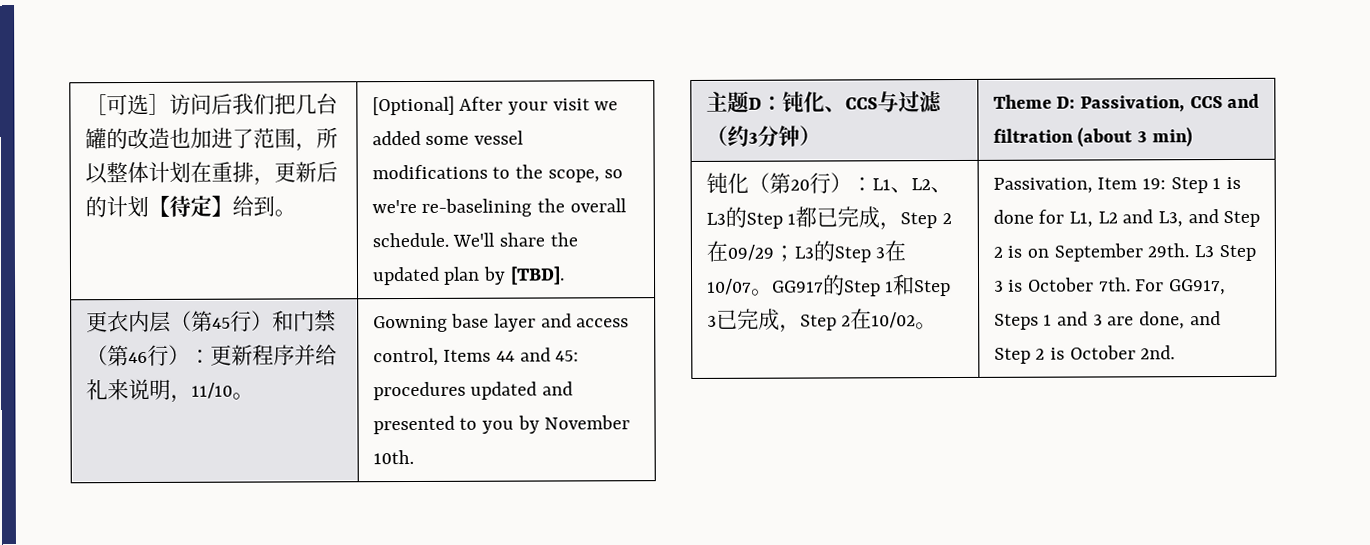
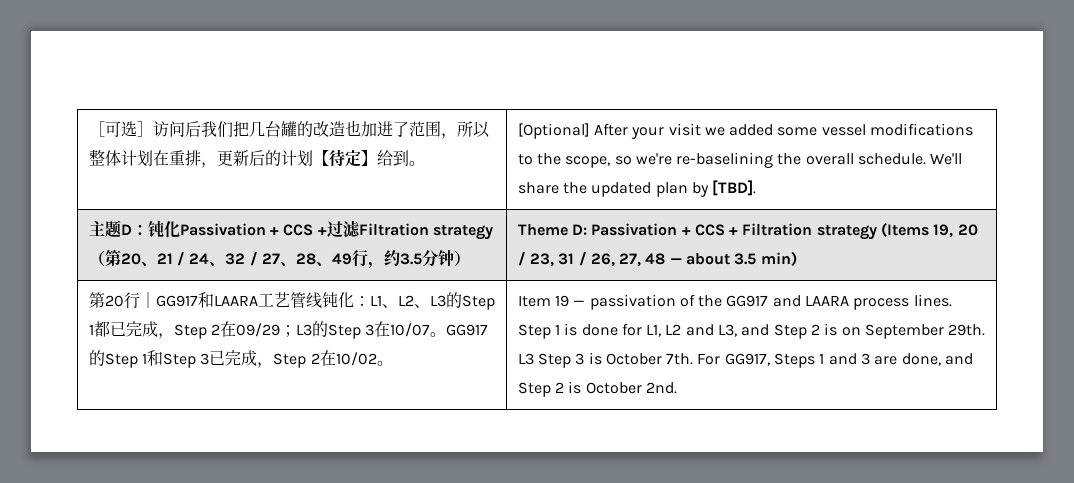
[85,310,336,333] [85,344,337,367] [85,378,254,403] [372,313,630,333] [372,347,580,367] [372,381,573,401] [372,415,631,435] [372,449,414,465] [705,90,943,114] [705,125,821,147] [992,93,1261,113] [992,127,1147,148] 更衣内层（第45行）和门禁（第46行）：更新程序并给礼来说明，11/10。 | Gowning base layer and access control, Items 44 and 45: procedures updated and presented to you by November 10th. // 主题D：钝化、CCS与过滤（约3分钟） | Theme D: Passivation, CCS and filtration (about 3 -> [88,220,493,240] [88,249,470,269] [517,222,978,240] [517,252,757,267] 主题D：钝化Passivation + CCS +过滤Filtration strategy（第20、21 / 24、32 / 27、28、49行，约3.5分钟） | Theme D: Passivation + CCS + Filtration strategy (Items 19, 20 / 23, 31 / 26, 27, 48 — about 3.5
[705,172,770,194] 钝化（ -> (797, 258) none
[829,172,852,193] ） -> [139,292,354,309] ｜GG917和LAARA工艺管线钝化
[992,177,1166,194] Passivation, Item 19: -> [517,294,952,310] Item 19 — passivation of the GG917 and LAARA process lines.

